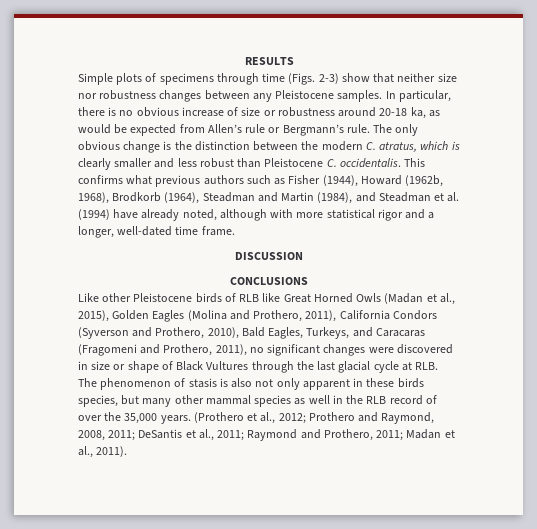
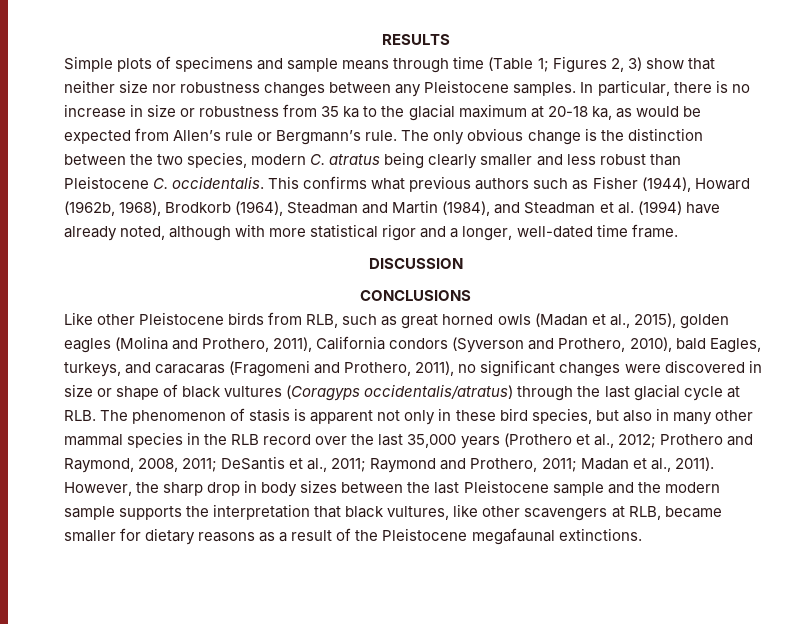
[216,73,339,85] through time (Figs. 2-3) -> [257,56,642,73] and sample means through time (Table 1; Figures 2, 3)
[136,107,377,117] obvious increase of size or robustness around -> [64,104,544,121] increase in size or robustness from 35 ka to the glacial maximum at
[321,141,460,152] modern C. atratus, which is -> [157,152,425,169] two species, modern C. atratus being
[224,293,382,303] of RLB like Great Horned Owls -> [268,312,531,329] from RLB, such as great horned owls
[112,310,185,322] Golden Eagles -> [679,314,729,329] [64,338,111,353] golden eagles
[392,310,437,320] Condors -> [389,338,449,349] condors
[241,327,425,339] Bald Eagles, Turkeys, and Caracaras -> [675,338,761,353] [64,362,226,377] bald Eagles, turkeys, and caracaras
[176,361,249,371] Black Vultures -> [182,384,514,401] black vultures (Coragyps occidentalis/atratus)
[231,378,253,388] also -> [310,410,374,424] apparent
[302,379,350,390] apparent -> (436, 417) none
[397,378,424,388] birds -> [499,408,528,421] bird
(140, 400) none -> [622,408,669,422] also in
[294,395,330,405] as well -> (184, 440) none
[425,395,437,404] of -> (312, 439) none
[124,413,191,424] 35,000 years. -> [378,434,500,449] last 35,000 years
(128, 451) none -> [64,480,720,497] [64,504,722,521] [64,528,642,545] However, the sharp drop in body sizes between the last Pleistocene sample and the modern sample supports the interpretation that black vultures, like other scavengers at RLB, became smaller for dietary reasons as a result of the Pleistocene megafaunal extinctions.

